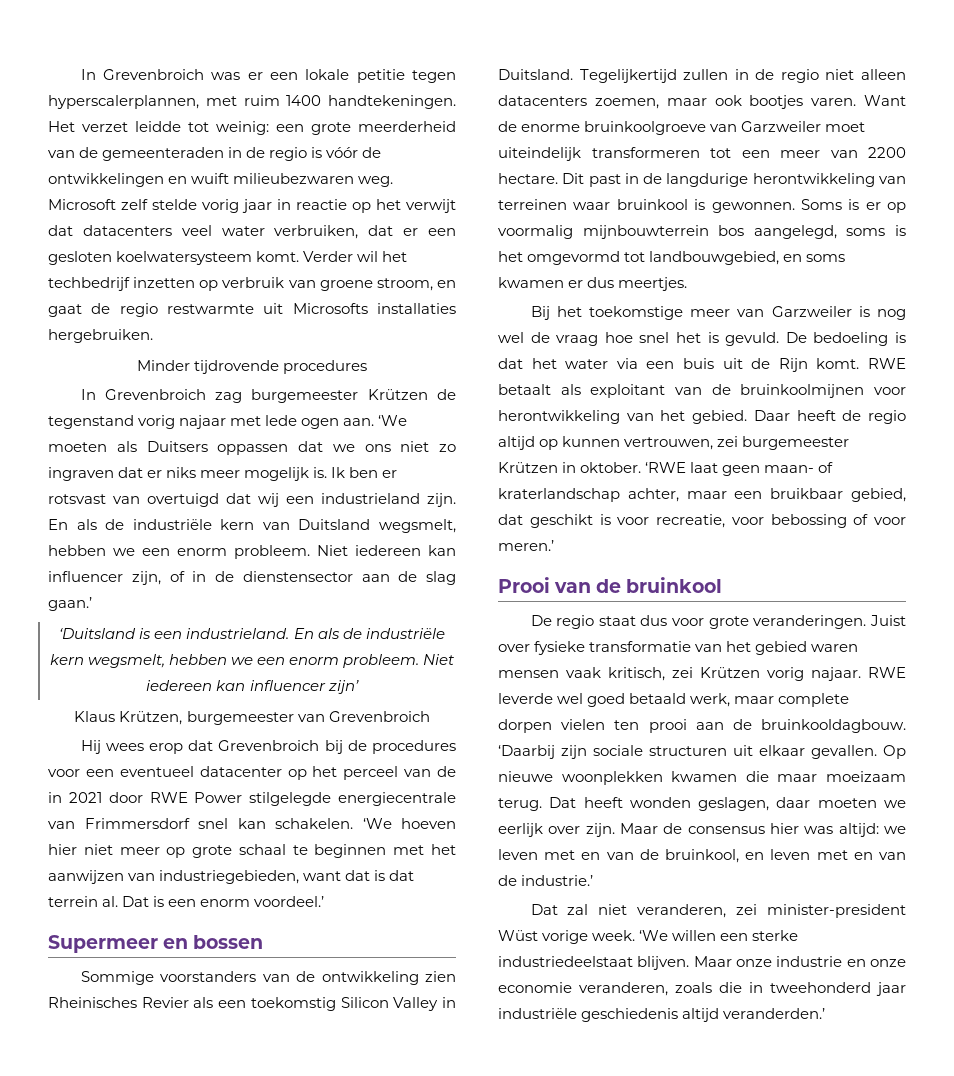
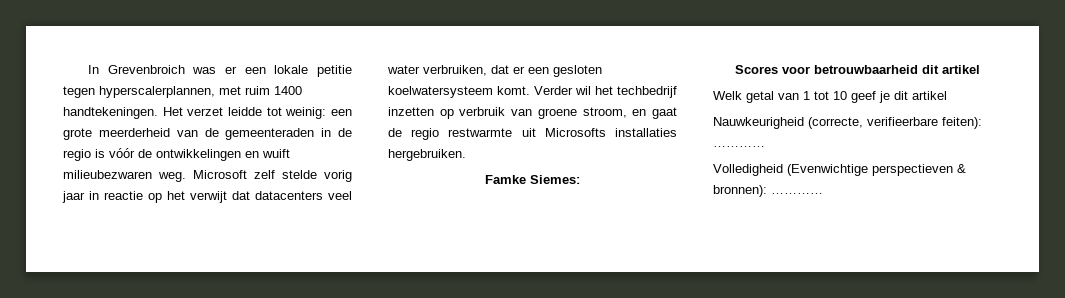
[136,360,368,374] [80,389,456,403] [48,415,408,429] [48,441,456,455] [48,467,398,481] [48,493,456,507] [48,519,456,533] [48,545,456,559] [48,571,456,585] [48,597,92,611] [59,628,445,639] [49,654,455,668] [146,680,359,694] [74,711,430,725] [80,740,457,754] [48,766,456,780] [48,792,457,806] [48,818,456,829] [48,844,456,858] [48,870,415,884] [48,896,325,907] [48,935,264,953] [80,971,456,985] [48,997,457,1011] [498,69,906,83] [498,95,906,109] [498,121,866,135] [498,147,906,161] [498,173,906,187] [498,199,906,213] [498,225,906,239] [498,251,846,265] [498,277,688,291] [530,306,907,320] [498,332,906,346] [498,358,906,372] [498,384,906,398] [498,410,906,424] [498,436,850,450] [498,462,834,476] [498,488,906,502] [498,514,906,528] [498,540,554,551] [498,577,723,593] [530,615,906,629] [498,641,859,655] [498,667,906,681] [498,693,850,707] [498,719,906,733] [498,745,906,759] [498,771,906,785] [498,797,906,811] [498,823,906,837] [498,849,906,863] [498,875,594,886] [530,904,906,918] [498,930,799,944] [498,956,906,970] [498,982,906,996] [498,1008,826,1022] Minder tijdrovende procedures // In Grevenbroich zag burgemeester Krützen de tegenstand vorig najaar met lede ogen aan. ‘We moeten als Duitsers oppassen dat we ons niet zo ingraven dat er niks meer mogelijk is. Ik ben er rotsvast van overtuigd dat wij een industrieland zijn. En als de industriële kern van Duitsland wegsmelt, hebben we een enorm probleem. Niet iedereen kan influencer zijn, of in de dienstensector aan de slag gaan.’ // ‘Duitsland is een industrieland. En als de industriële kern wegsmelt, hebben we een enorm probleem. Niet iedereen kan influencer zijn’ // Klaus Krützen, burgemeester van Grevenbroich // Hij wees erop dat Grevenbroich bij de procedures voor een eventueel datacenter op het perceel van de in 2021 door RWE Power stilgelegde energiecentrale van Frimmersdorf snel kan schakelen. ‘We hoeven hier niet meer op grote schaal te beginnen met het aanwijzen van industriegebieden, want dat is dat terrein al. Dat is een enorm voordeel.’ // Supermeer en bossen // Sommige voorstanders van de ontwikkeling zien Rheinisches Revier als een toekomstig Silicon Valley in Duitsland. Tegelijkertijd zullen in de regio niet alleen datacenters zoemen, maar ook bootjes varen. Want de enorme bruinkoolgroeve van Garzweiler moet uiteindelijk transformeren tot een meer van 2200 hectare. Dit past in de langdurige herontwikkeling van terreinen waar bruinkool is gewonnen. Soms is er op voormalig mijnbouwterrein bos aangelegd, soms is het omgevormd tot landbouwgebied, en soms kwamen er dus meertjes. // Bij het toekomstige meer van Garzweiler is nog wel de vraag hoe snel het is gevuld. De bedoeling is dat het water via een buis uit de Rijn komt. RWE betaalt als exploitant van de bruinkoolmijnen voor herontwikkeling van het gebied. Daar heeft de regio altijd op kunnen vertrouwen, zei burgemeester Krützen in oktober. ‘RWE laat geen maan- of kraterlandschap achter, maar een bruikbaar gebied, dat geschikt is voor recreatie, voor bebossing of voor meren.’ // Prooi van de bruinkool // De regio staat dus voor grote veranderingen. Juist over fysieke transformatie van het gebied waren mensen vaak kritisch, zei Krützen vorig najaar. RWE leverde wel goed betaald werk, maar complete dorpen vielen ten prooi aan de bruinkooldagbouw. ‘Daarbij zijn sociale structuren uit elkaar gevallen. Op nieuwe woonplekken kwamen die maar moeizaam terug. Dat heeft wonden geslagen, daar moeten we eerlijk over zijn. Maar de consensus hier was altijd: we leven met en van de bruinkool, en leven met en van de industrie.’ // Dat zal niet veranderen, zei minister-president Wüst vorige week. ‘We willen een sterke industriedeelstaat blijven. Maar onze industrie en onze economie veranderen, zoals die in tweehonderd jaar industriële geschiedenis altijd veranderden.’ -> [485,175,580,184] [735,65,980,74] [713,91,947,103] [713,117,982,129] [713,146,765,147] [713,164,966,176] [713,185,823,197] Famke Siemes: // Scores voor betrouwbaarheid dit artikel // Welk getal van 1 tot 10 geef je dit artikel // Nauwkeurigheid (correcte, verifieerbare feiten): ………… // Volledigheid (Evenwichtige perspectieven & bronnen): …………

